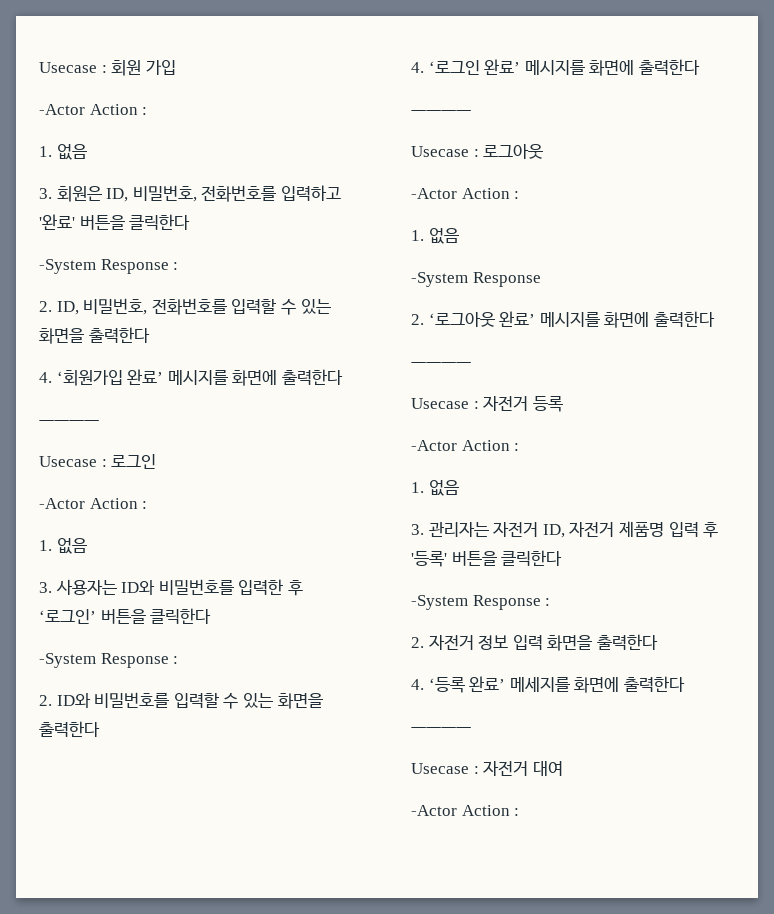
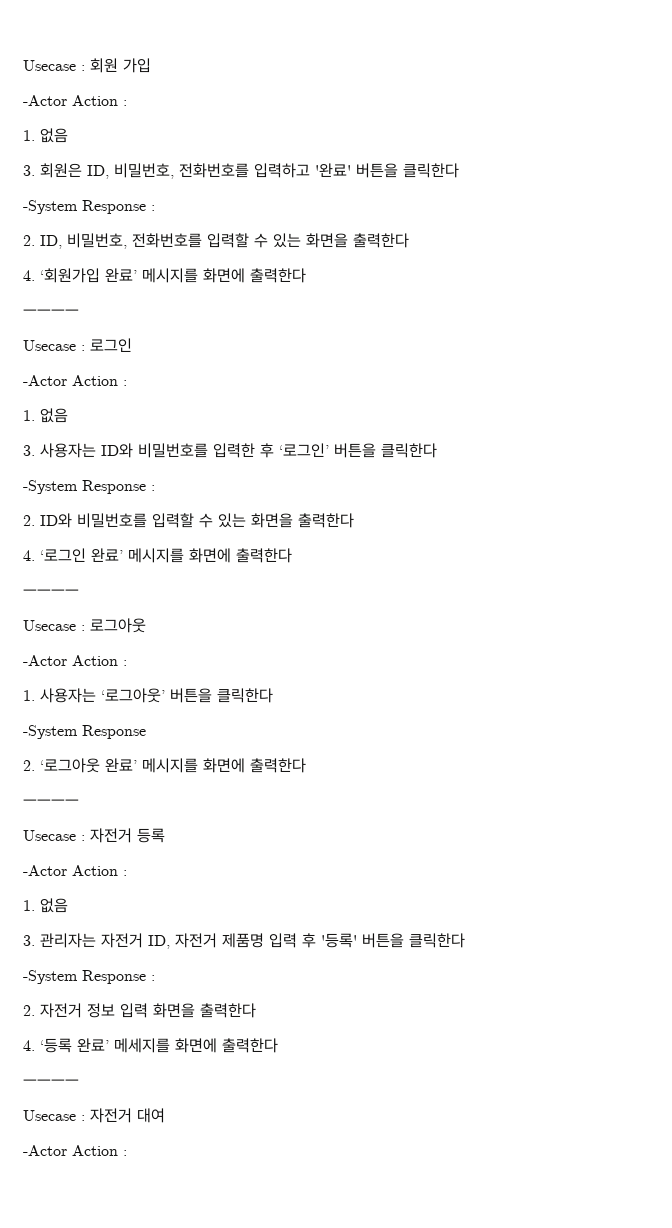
[428,228,459,244] 없음 -> [40,688,273,703] 사용자는 ‘로그아웃’ 버튼을 클릭한다

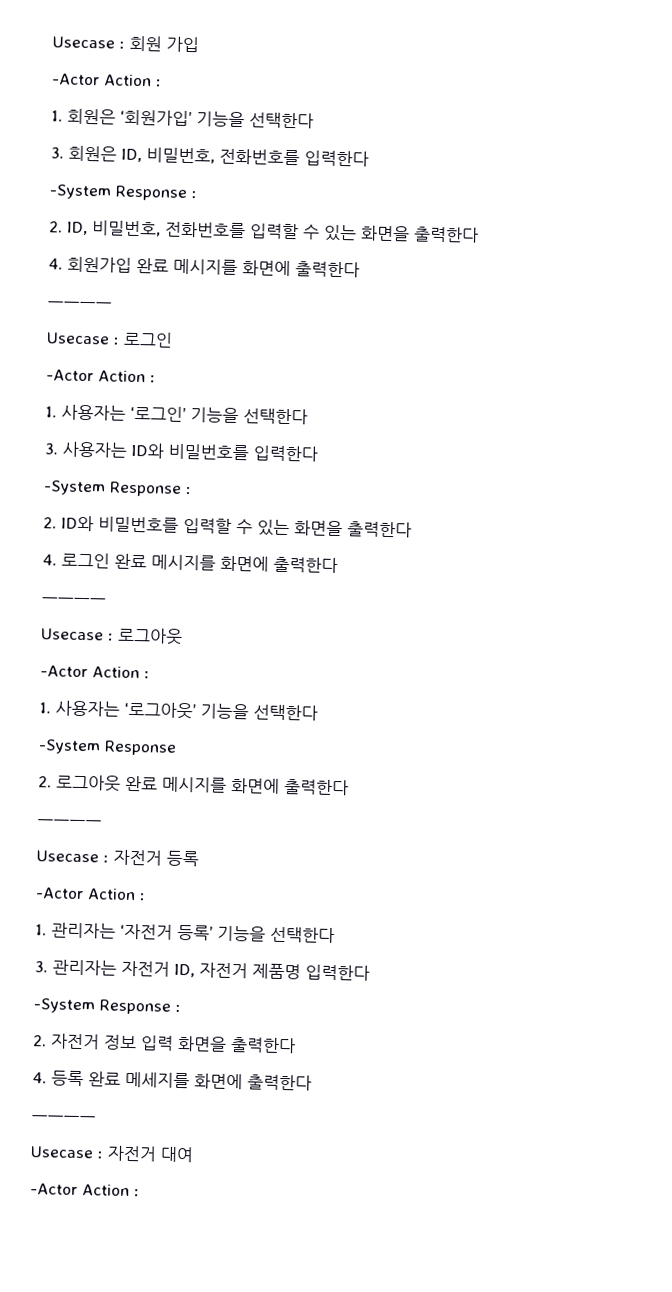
[40,128,68,143] 없음 -> [67,108,314,129] 회원은 ‘회원가입’ 기능을 선택한다
[254,163,459,178] 입력하고 '완료' 버튼을 클릭한다 -> [304,150,369,167] 입력한다
[40,268,137,283] ‘회원가입 완료’ -> [67,256,169,274] 회원가입 완료
[40,408,68,423] 없음 -> [61,404,308,425] 사용자는 ‘로그인’ 기능을 선택한다
[213,443,437,458] 입력한 후 ‘로그인’ 버튼을 클릭한다 -> [253,445,318,462] 입력한다
[40,548,123,562] ‘로그인 완료’ -> [61,552,147,570] 로그인 완료
[170,688,273,703] 버튼을 클릭한다 -> [200,703,318,721] 기능을 선택한다
[40,758,137,773] ‘로그아웃 완료’ -> [56,774,158,792] 로그아웃 완료
[40,898,68,913] 없음 -> [51,922,335,944] 관리자는 ‘자전거 등록’ 기능을 선택한다
[269,933,465,948] 입력 후 '등록' 버튼을 클릭한다 -> [305,964,370,981] 입력한다
[40,1038,109,1053] ‘등록 완료’ -> [51,1070,121,1087] 등록 완료

